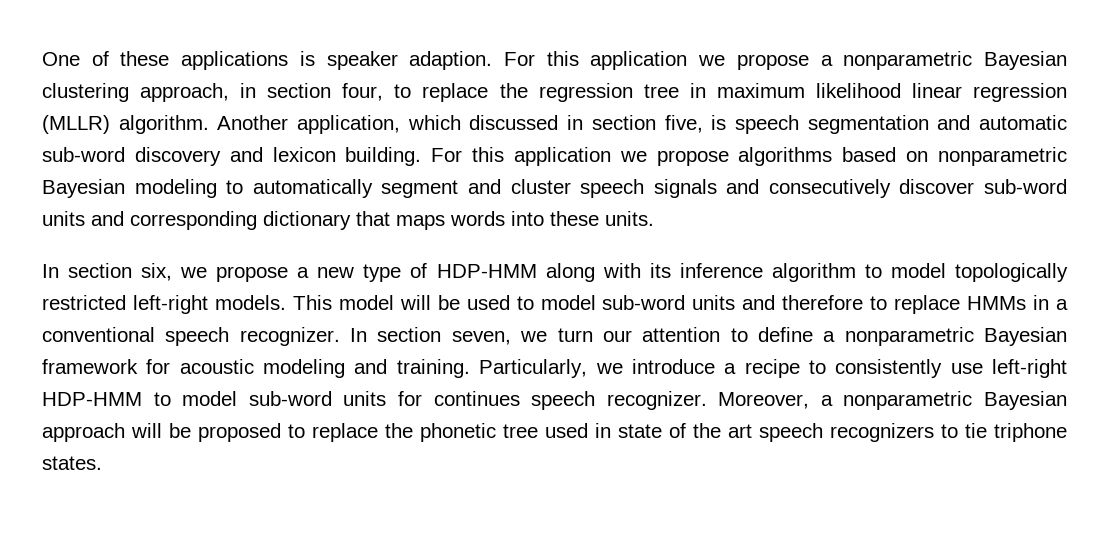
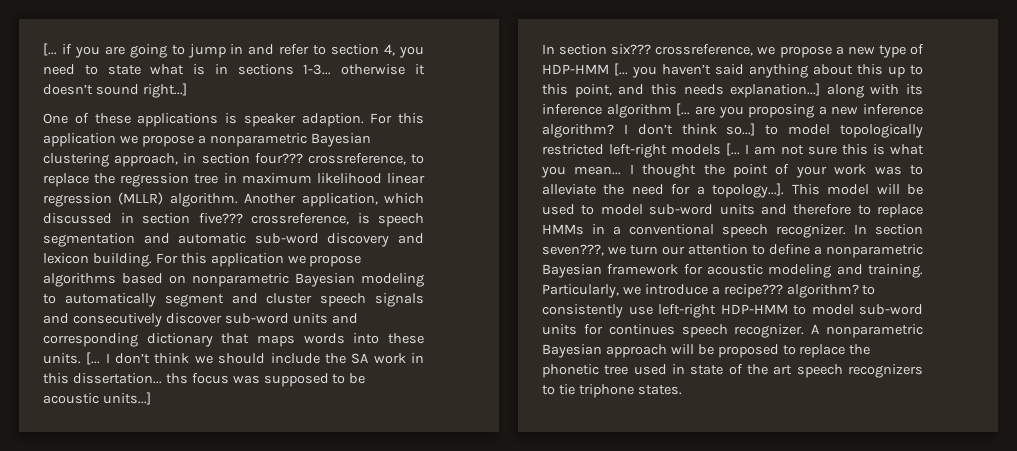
(42, 59) none -> [43,43,424,58] [43,64,425,75] [43,83,187,98] [... if you are going to jump in and refer to section 4, you need to state what is in sections 1-3... otherwise it doesn’t sound right...] //
[342,83,384,101] four, -> [254,153,406,165] four??? crossreference,
[664,115,703,133] five, -> [198,213,349,225] five??? crossreference,
[42,263,173,281] // In section six, -> [86,352,425,365] [43,373,366,387] [43,392,151,405] [542,44,754,56] [... I don’t think we should include the SA work in this dissertation... ths focus was supposed to be acoustic units...] // In section six??? crossreference,
(537, 271) none -> [614,63,923,78] [542,83,821,98] [... you haven’t said anything about this up to this point, and this needs explanation...]
(856, 272) none -> [676,103,923,118] [542,123,756,138] [... are you proposing a new inference algorithm? I don’t think so...]
[214,295,286,310] models. -> [671,143,924,156] [541,164,923,178] [542,183,785,198] models [... I am not sure this is what you mean... I thought the point of your work was to alleviate the need for a topology...].
[451,331,511,345] seven, -> [542,244,604,256] seven???,
[744,359,800,378] recipe -> [723,284,859,298] recipe??? algorithm?
[718,392,833,409] Moreover, a -> [811,324,820,334] A

